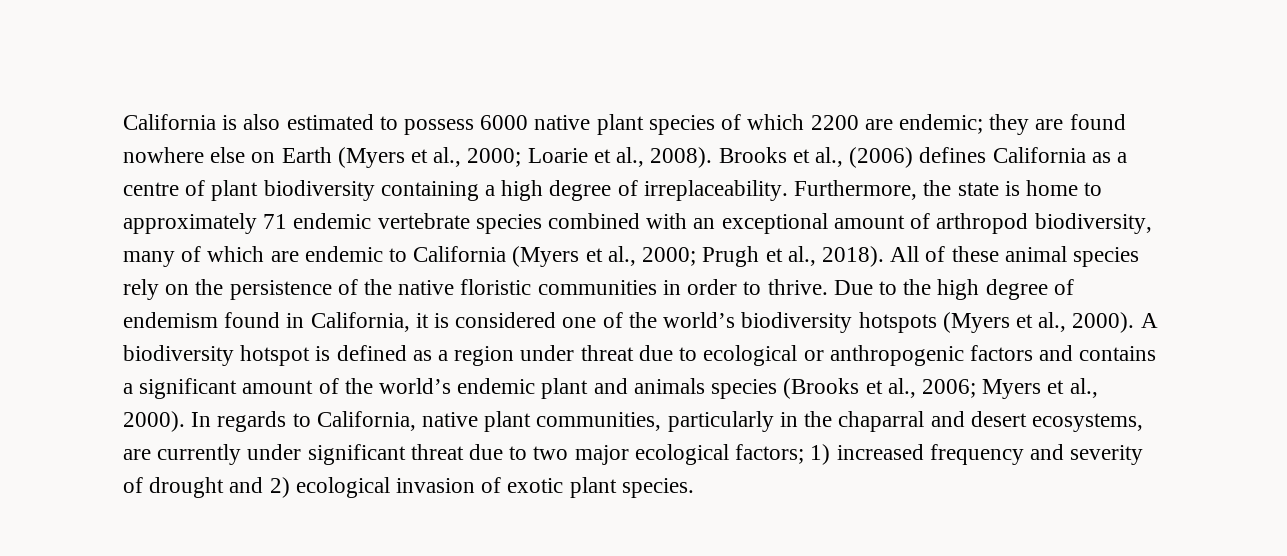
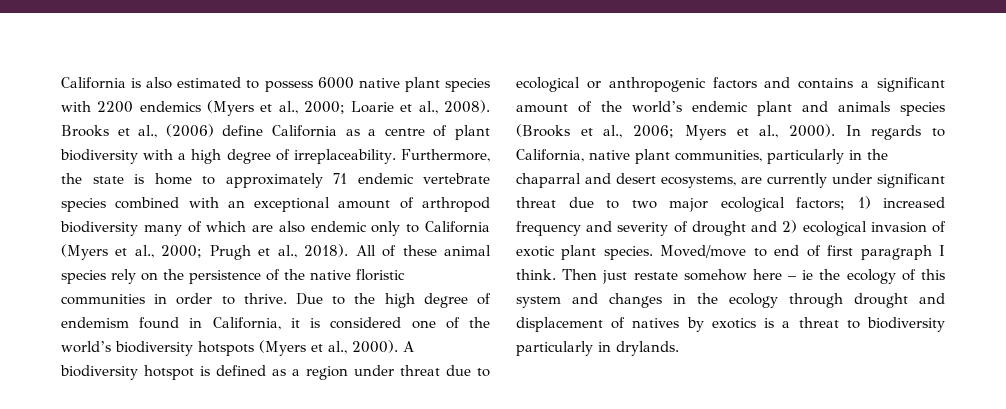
[721,114,1126,135] [123,147,332,163] of which 2200 are endemic; they are found nowhere else on Earth -> [61,101,201,113] with 2200 endemics
[919,147,987,163] defines -> [222,125,264,136] define
[380,181,479,201] containing -> [143,149,174,160] with
[1034,213,1152,234] biodiversity, -> [60,221,138,236] biodiversity
[304,246,383,262] endemic -> [278,221,401,236] also endemic only
(694, 488) none -> [660,245,945,260] [516,269,945,284] [516,293,945,308] [516,317,945,332] [516,341,679,356] Moved/move to end of first paragraph I think. Then just restate somehow here – ie the ecology of this system and changes in the ecology through drought and displacement of natives by exotics is a threat to biodiversity particularly in drylands.

